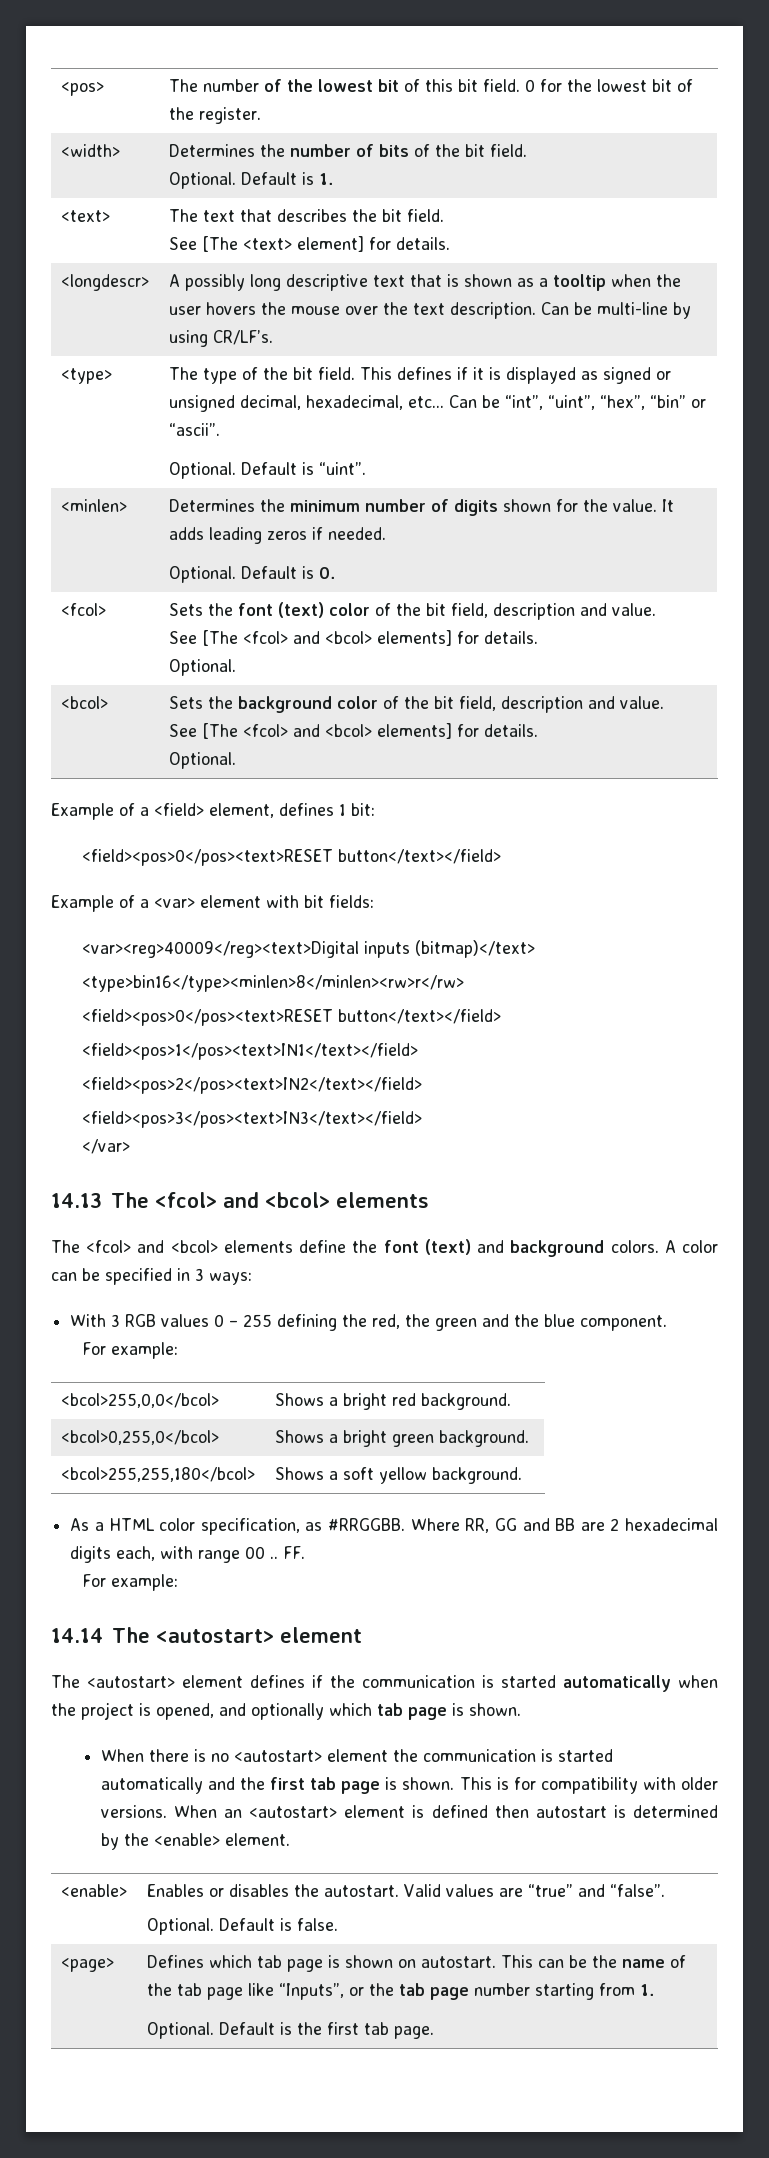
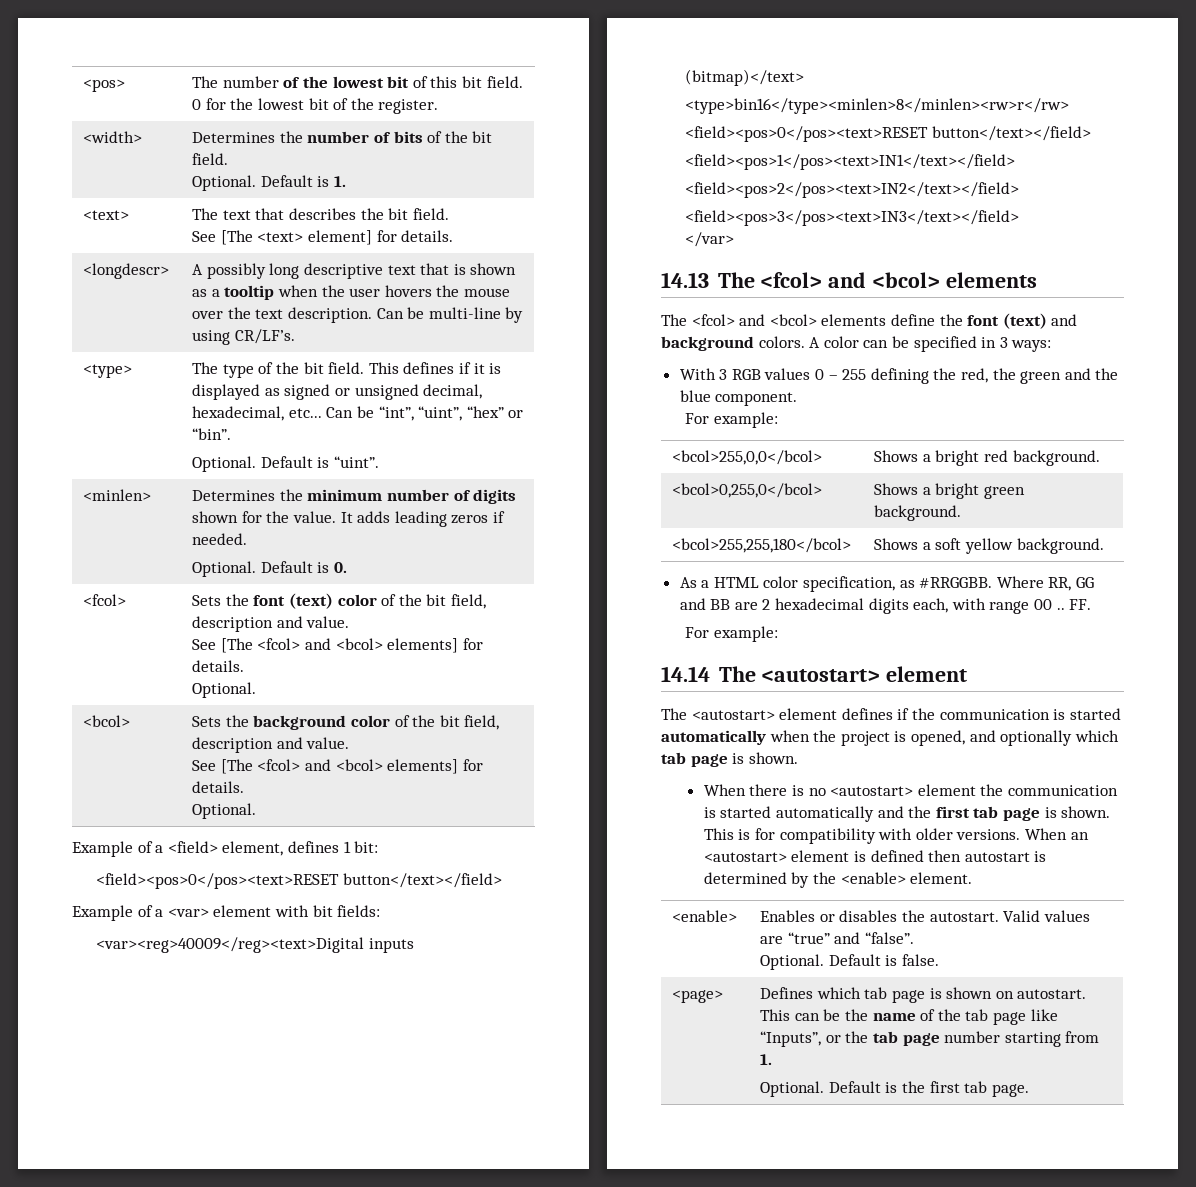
[599,395,706,410] [168,423,220,436] “hex”, “bin” or “ascii”. -> [466,406,524,418] [192,428,232,440] “hex” or “bin”.

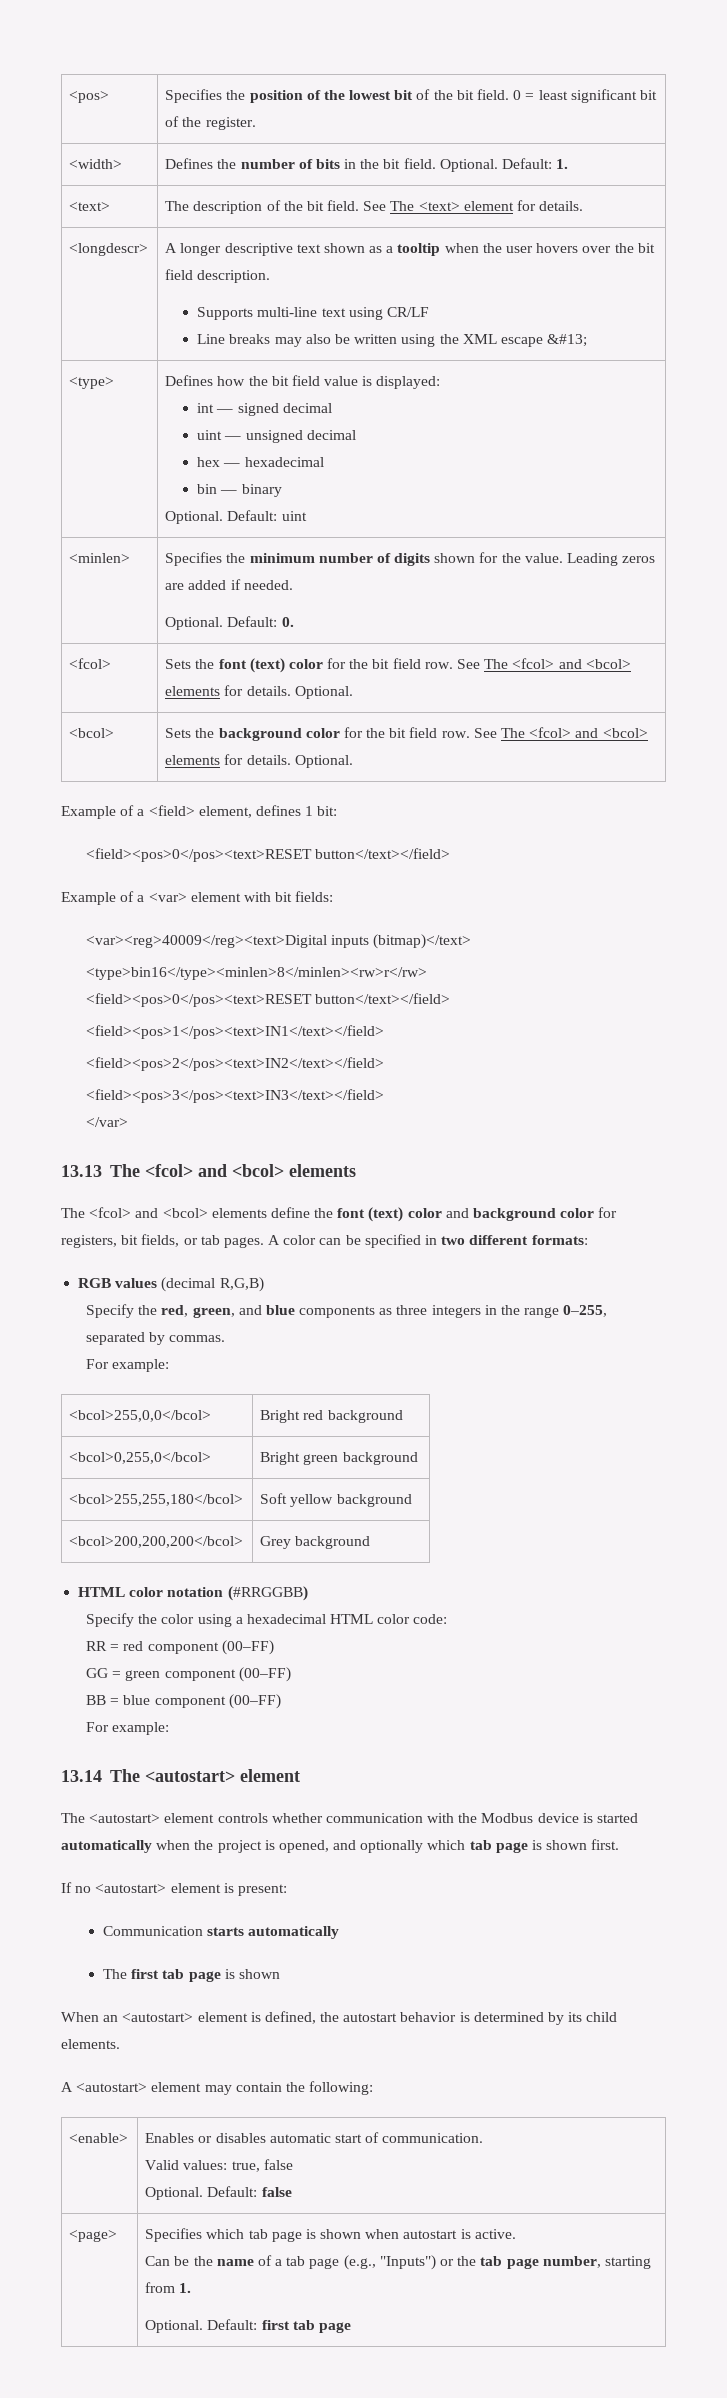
[192,76,279,88] The number -> [165,89,303,103] Specifies the position
[430,76,458,88] this -> [433,90,453,100] the
[205,98,305,110] for the lowest -> [525,89,637,103] = least significant
[192,132,276,143] Determines -> [165,158,214,169] Defines
[427,131,493,143] [192,153,229,165] [192,175,330,191] of the bit field. // Optional. Default is -> [344,158,553,172] in the bit field. Optional. Default:
[222,208,449,220] [192,230,373,245] text that describes the bit field. // See [The <text> element] -> [193,200,514,214] description of the bit field. See The <text> element
[206,263,466,279] possibly long descriptive text that is -> [180,243,321,256] longer descriptive text
[436,285,510,297] [192,307,524,323] [192,329,295,345] [83,364,133,378] [192,362,502,378] [192,384,483,400] [192,406,524,421] [192,428,232,440] [192,456,380,472] the mouse over the text description. Can be multi-line by using CR/LF’s. // <type> | The type of the bit field. This defines if it is displayed as signed or unsigned decimal, hexadecimal, etc... Can be “int”, “uint”, “hex” or “bin”. // Optional. Default is “uint”. -> [582,243,655,253] [165,269,271,283] [197,307,429,320] [197,334,588,347] [69,377,115,389] [165,375,441,389] [197,403,332,416] [197,430,356,443] [197,457,324,467] [197,484,282,497] [165,510,307,524] over the bit field description. // Supports multi-line text using CR/LF // Line breaks may also be written using the XML escape &#13; // <type> | Defines how the bit field value is displayed: // int — signed decimal // uint — unsigned decimal // hex — hexadecimal // bin — binary // Optional. Default: uint
[192,490,276,501] Determines -> [165,552,223,566] Specifies
[340,511,489,527] It adds leading zeros -> [567,553,656,566] [165,580,227,590] Leading zeros are added
[260,561,330,573] Default is -> [227,616,278,627] Default:
[381,594,486,609] [192,616,350,632] [192,638,483,653] [192,660,245,672] of the bit field, description and value. // See [The <fcol> and <bcol> elements] for details. // -> [327,658,631,669] [165,685,291,696] for the bit field row. See The <fcol> and <bcol> elements for details.
[394,715,500,730] [192,737,350,753] [192,759,483,774] [192,781,245,793] of the bit field, description and value. // See [The <fcol> and <bcol> elements] for details. // -> [343,727,648,738] [165,754,291,765] for the bit field row. See The <fcol> and <bcol> elements for details.
[661,272,709,288] 14.13 -> [61,1165,102,1177] 13.13
(1047, 321) none -> [407,1208,442,1218] color
[758,336,805,348] colors. -> [560,1207,618,1218] [61,1234,264,1248] color for registers, bit fields, or tab pages.
[999,337,1052,352] [679,368,1119,384] [679,390,798,406] [685,412,778,428] [672,450,823,465] [874,450,1100,466] [672,483,823,498] [874,483,1026,499] [874,505,962,521] [672,538,852,553] [874,538,1104,554] [679,576,1095,592] [679,598,1092,614] [685,626,778,642] [661,666,710,682] 3 ways: // With 3 RGB values 0 – 255 defining the red, the green and the blue component. // For example: // <bcol>255,0,0</bcol> | Shows a bright red background. // <bcol>0,255,0</bcol> | Shows a bright green background. // <bcol>255,255,180</bcol> | Shows a soft yellow background. // As a HTML color specification, as #RRGGBB. Where RR, GG and BB are 2 hexadecimal digits each, with range 00 .. FF. // For example: // 14.14 -> [441,1235,588,1245] [78,1277,264,1292] [86,1304,608,1318] [86,1332,226,1345] [86,1359,170,1372] [69,1410,212,1422] [260,1410,403,1423] [69,1452,212,1464] [260,1452,418,1465] [69,1494,244,1506] [260,1493,412,1507] [69,1536,244,1548] [260,1536,371,1549] [78,1586,308,1601] [86,1613,448,1627] [86,1640,274,1655] [86,1667,291,1682] [86,1694,281,1709] [86,1722,170,1735] [61,1770,102,1782] two different formats: // RGB values (decimal R,G,B) // Specify the red, green, and blue components as three integers in the range 0–255, separated by commas. // For example: // <bcol>255,0,0</bcol> | Bright red background // <bcol>0,255,0</bcol> | Bright green background // <bcol>255,255,180</bcol> | Soft yellow background // <bcol>200,200,200</bcol> | Grey background // HTML color notation (#RRGGBB) // Specify the color using a hexadecimal HTML color code: // RR = red component (00–FF) // GG = green component (00–FF) // BB = blue component (00–FF) // For example: // 13.14
[841,708,1050,720] defines if the communication -> [217,1813,579,1823] controls whether communication with the Modbus device
[748,752,798,764] [703,784,1118,796] [703,806,932,822] shown. // When there is no <autostart> element the communication is started automatically and the -> [546,1839,620,1850] [61,1882,287,1896] [103,1926,340,1939] [103,1969,128,1979] shown first. // If no <autostart> element is present: // Communication starts automatically // The
[1061,806,1111,818] [703,828,1021,844] shown. This is for compatibility with older versions. -> [238,1969,280,1979] shown //
[870,850,1047,862] [703,872,973,888] [672,910,738,922] [760,910,1090,922] [760,932,915,944] [760,954,940,970] defined then autostart is determined by the <enable> element. // <enable> | Enables or disables the autostart. Valid values are “true” and “false”. // Optional. Default is false. -> [264,2011,618,2025] [61,2039,120,2049] [61,2081,374,2095] [69,2133,129,2143] [145,2132,484,2143] [145,2159,293,2172] [145,2186,292,2200] defined, the autostart behavior is determined by its child elements. // A <autostart> element may contain the following: // <enable> | Enables or disables automatic start of communication. // Valid values: true, false // Optional. Default: false
[760,987,1087,1003] [760,1009,820,1021] Defines which tab page is shown on autostart. This can -> [145,2228,516,2242] [145,2256,171,2266] Specifies which tab page is shown when autostart is active. // Can
[937,1009,1058,1025] [760,1031,822,1047] the tab page like “Inputs”, -> [275,2255,436,2270] a tab page (e.g., "Inputs")
[944,1031,1001,1043] number -> [542,2256,601,2268] number,
[828,1081,1029,1097] Default is the first tab page. -> [207,2319,351,2333] Default: first tab page

